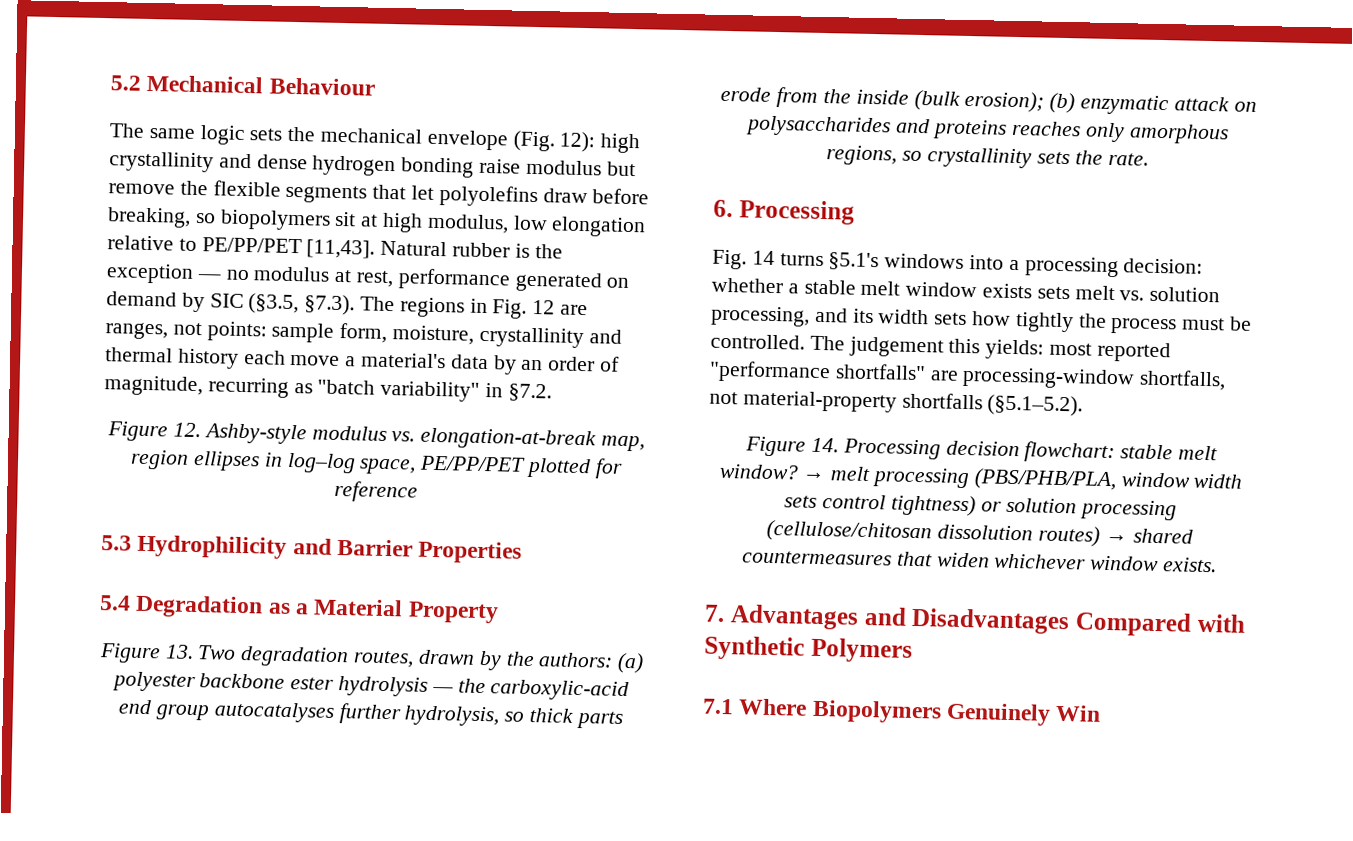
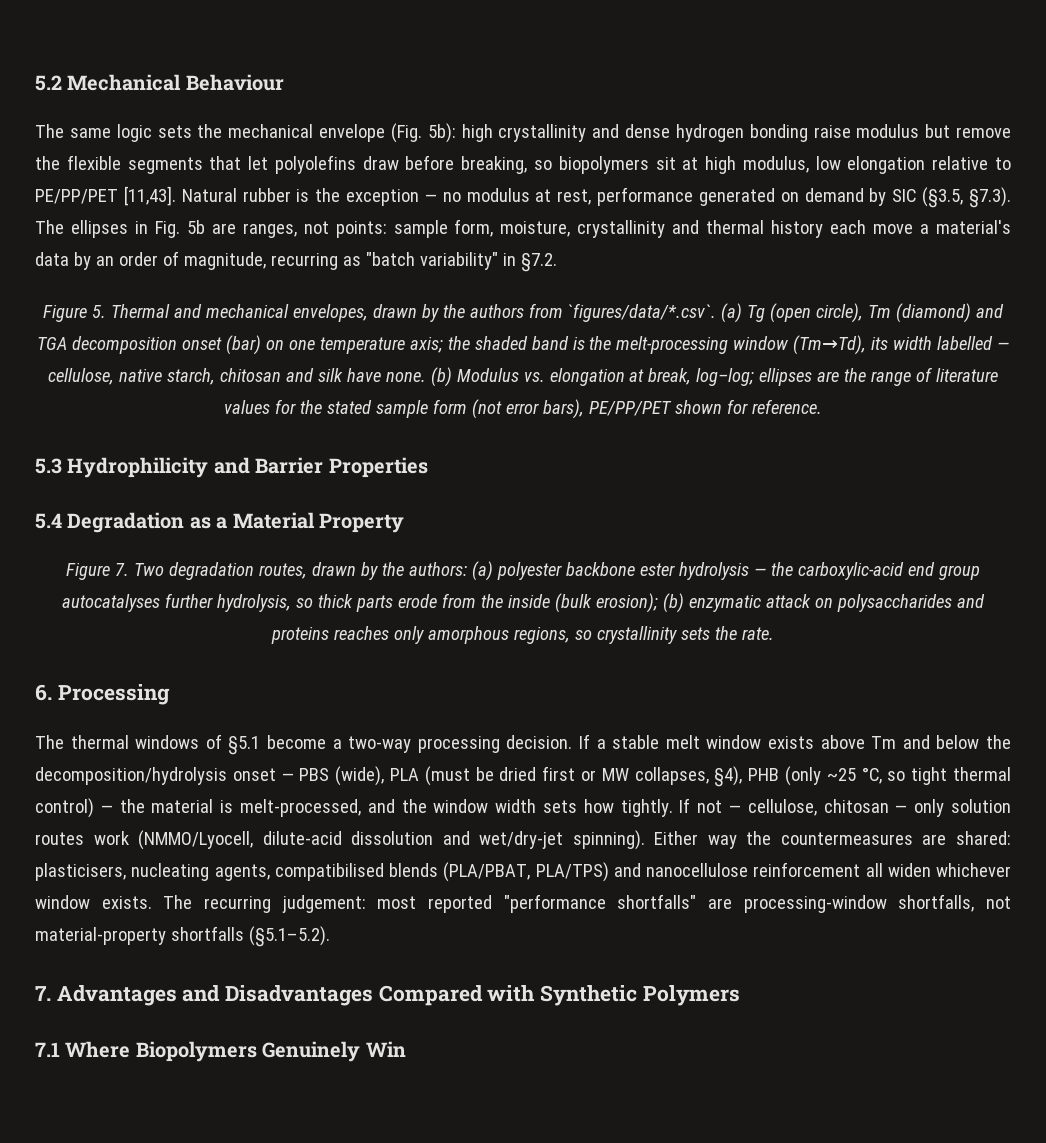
[559,131,596,153] 12): -> [427,123,456,143] 5b):
[399,297,465,318] regions -> [70,220,128,238] ellipses
[532,299,556,315] 12 -> [186,220,205,234] 5b
[172,422,645,452] [130,449,623,479] [333,480,418,503] 12. Ashby-style modulus vs. elongation-at-break map, region ellipses in log–log space, PE/PP/PET plotted for reference -> [91,303,1005,323] [36,335,1010,355] [47,367,999,387] [224,399,822,419] 5. Thermal and mechanical envelopes, drawn by the authors from `figures/data/*.csv`. (a) Tg (open circle), Tm (diamond) and TGA decomposition onset (bar) on one temperature axis; the shaded band is the melt-processing window (Tm→Td), its width labelled — cellulose, native starch, chitosan and silk have none. (b) Modulus vs. elongation at break, log–log; ellipses are the range of literature values for the stated sample form (not error bars), PE/PP/PET shown for reference.
[164,644,194,660] 13. -> [115,563,130,576] 7.
[712,249,1204,278] [711,277,783,294] Fig. 14 turns §5.1's windows into a processing decision: whether -> [35,734,591,755] The thermal windows of §5.1 become a two-way processing decision. If
[1036,285,1221,303] [710,305,1253,335] [710,333,1045,360] sets melt vs. solution processing, and its width sets how tightly the process must be controlled. The judgement this yields: -> [820,735,1012,749] [35,766,1011,787] [35,798,1011,818] [35,830,1012,850] [35,862,1011,882] [35,895,366,913] above Tm and below the decomposition/hydrolysis onset — PBS (wide), PLA (must be dried first or MW collapses, §4), PHB (only ~25 °C, so tight thermal control) — the material is melt-processed, and the window width sets how tightly. If not — cellulose, chitosan — only solution routes work (NMMO/Lyocell, dilute-acid dissolution and wet/dry-jet spinning). Either way the countermeasures are shared: plasticisers, nucleating agents, compatibilised blends (PLA/PBAT, PLA/TPS) and nanocellulose reinforcement all widen whichever window exists. The recurring judgement:
[745,436,1218,464] [718,463,1243,492] [784,494,1177,521] [766,519,1193,547] [741,550,1218,573] // Figure 14. Processing decision flowchart: stable melt window? → melt processing (PBS/PHB/PLA, window width sets control tightness) or solution processing (cellulose/chitosan dissolution routes) → shared countermeasures that widen whichever window exists. -> (330, 936) none

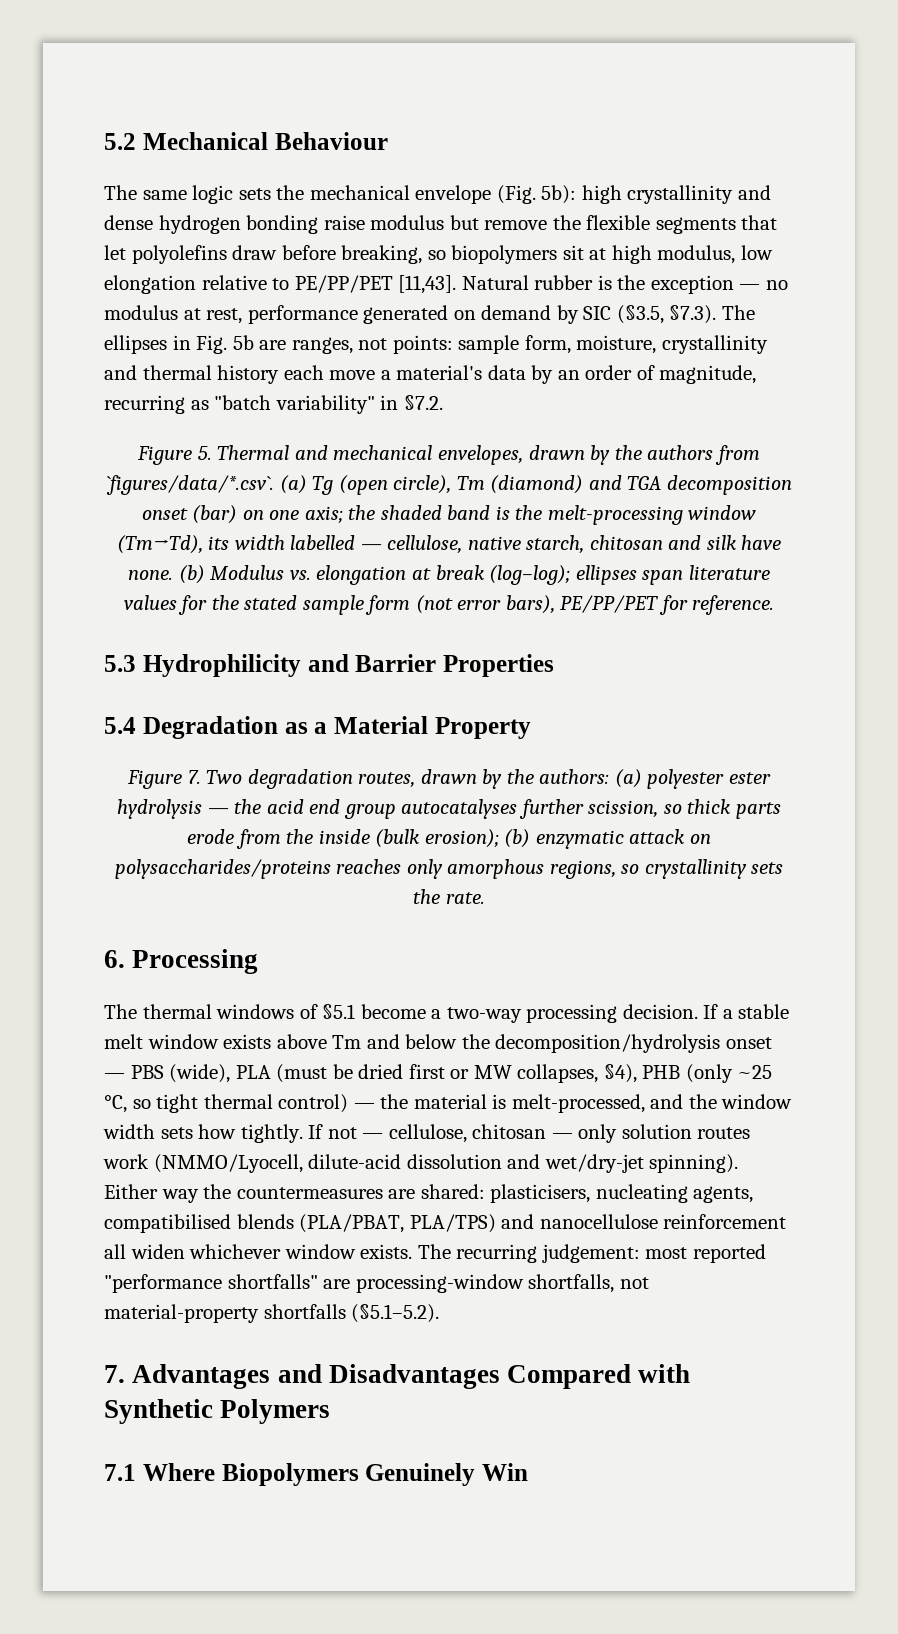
[319,337,405,354] temperature -> (300, 515) none
[648,367,933,386] break, log–log; ellipses are the range of -> [435,565,684,585] break (log–log); ellipses span
[674,400,722,414] shown -> (659, 604) none
[565,562,635,576] backbone -> (725, 779) none
[797,562,904,580] carboxylic-acid -> [266,799,304,814] acid
[217,594,292,612] hydrolysis, -> [588,800,659,818] scission,
[836,594,985,612] [271,627,330,644] polysaccharides and proteins -> [114,859,331,879] polysaccharides/proteins

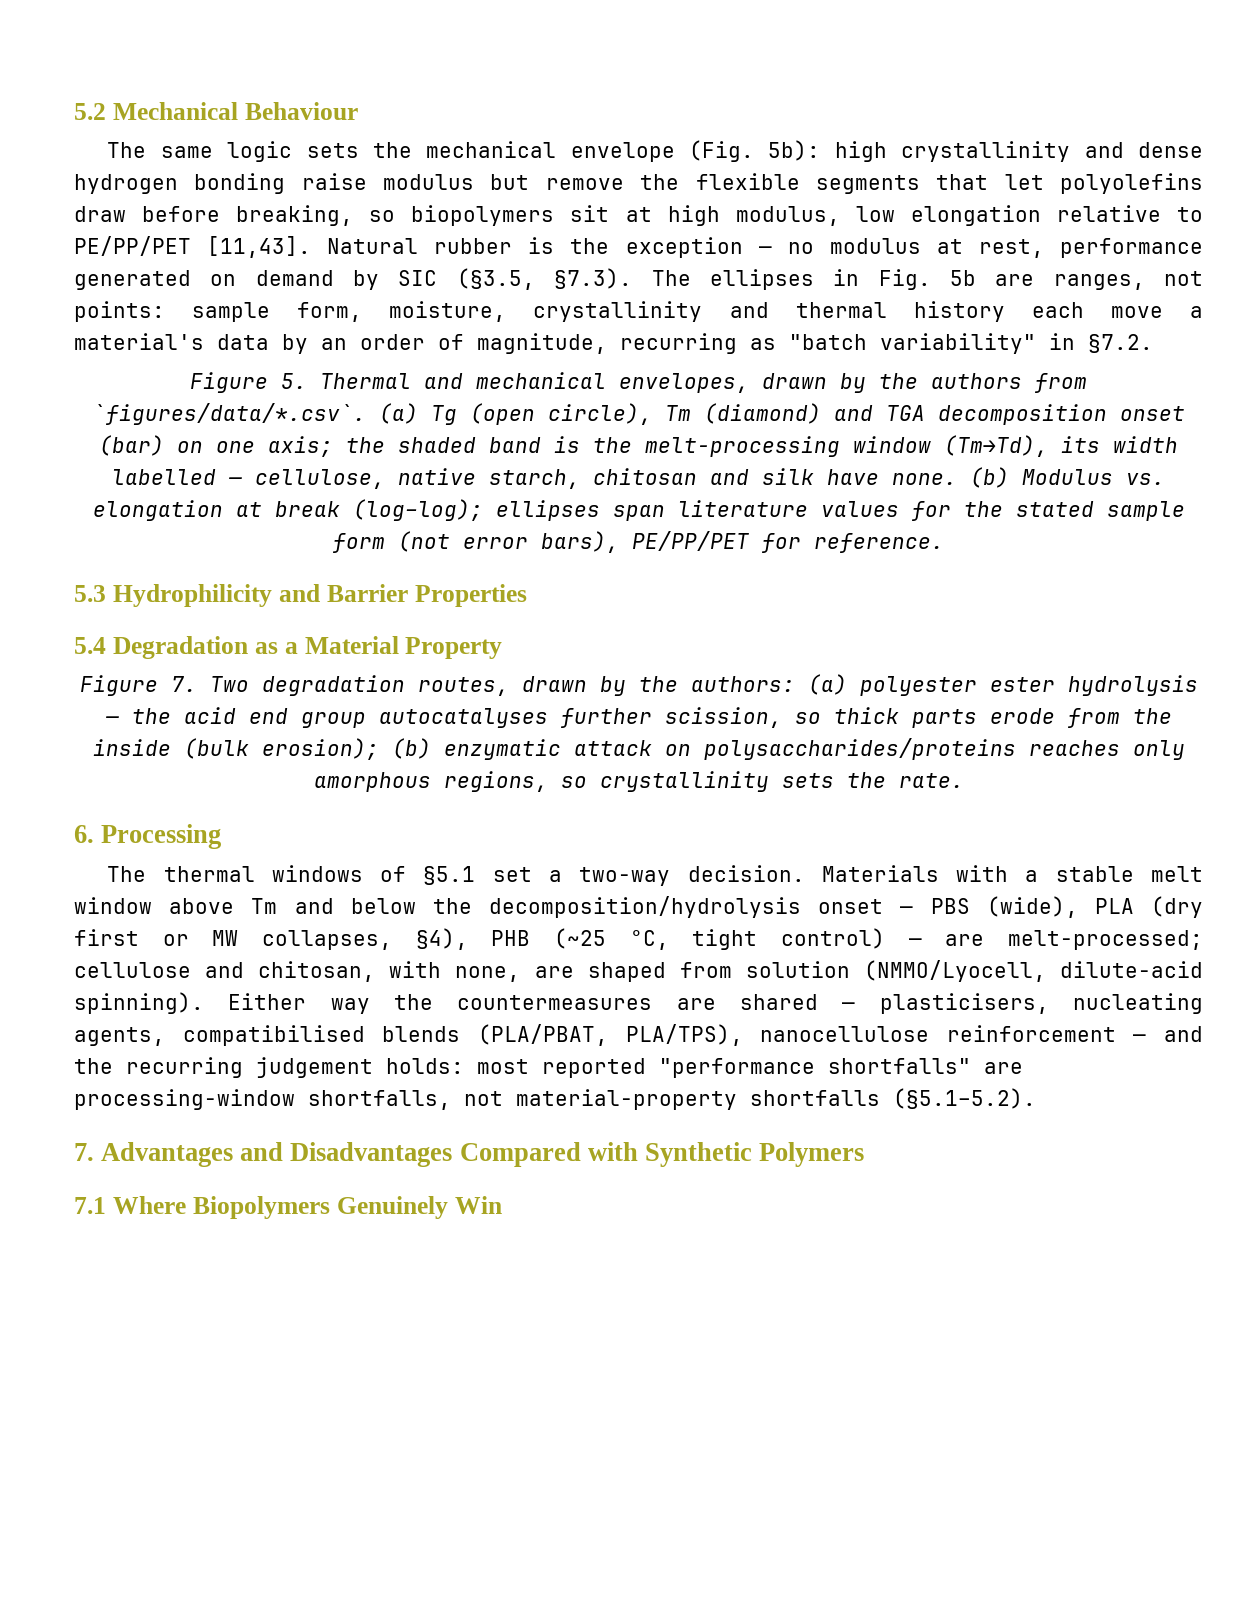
[360,1004,426,1019] become -> [492,867,532,882] set
[526,1004,719,1023] processing decision. If -> [687,865,1009,882] decision. Materials with
[223,1034,272,1049] exists -> (152, 905) none
[276,1064,404,1083] (must be dried -> [1150,896,1203,918] (dry
[685,1064,773,1083] [104,1094,793,1113] [103,1124,751,1143] [103,1154,644,1173] (only ~25 °C, so tight thermal control) — the material is melt-processed, and the window width sets how tightly. If not — cellulose, chitosan — only solution routes work (NMMO/Lyocell, dilute-acid dissolution and wet/dry-jet -> [554,928,1203,950] [74,960,1203,982] (~25 °C, tight control) — are melt-processed; cellulose and chitosan, with none, are shaped from solution (NMMO/Lyocell, dilute-acid
[420,1184,485,1199] shared: -> [740,994,856,1010] shared —
[409,1214,787,1233] [104,1244,640,1263] PLA/TPS) and nanocellulose reinforcement all widen whichever window exists. The recurring judgement: -> [625,1024,1203,1046] [74,1057,464,1078] PLA/TPS), nanocellulose reinforcement — and the recurring judgement holds:

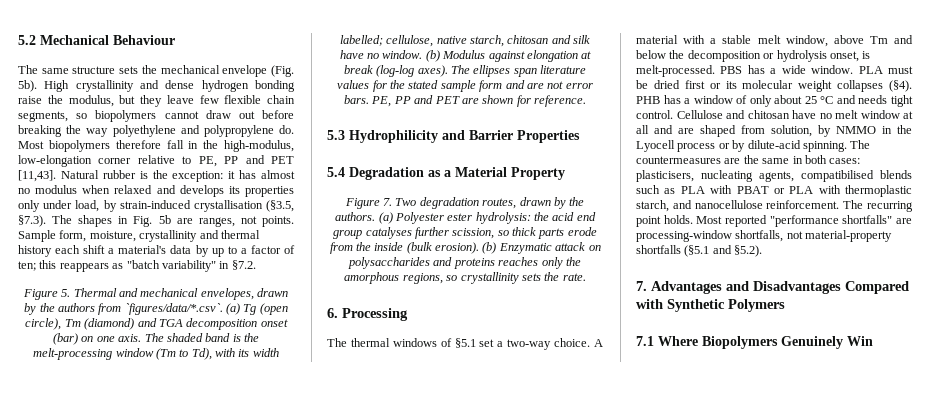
[227,141,293,162] logic -> [72,66,116,74] structure
[768,140,887,162] 5b): high -> [18,80,70,92] 5b). High
[383,173,1203,194] [74,205,1203,226] [74,236,191,256] modulus but remove the flexible segments that let polyolefins draw before breaking, so biopolymers sit at high modulus, low elongation relative to PE/PP/PET -> [47,95,295,107] [18,110,294,122] [18,125,294,137] [18,140,295,152] [18,155,294,167] the modulus, but they leave few flexible chain segments, so biopolymers cannot draw out before breaking the way polyethylene and polypropylene do. Most biopolymers therefore fall in the high-modulus, low-elongation corner relative to PE, PP and PET
[625,237,1204,258] [74,270,438,290] exception — no modulus at rest, performance generated on demand by SIC -> [172,170,295,182] [18,185,294,197] [18,200,263,212] exception: it has almost no modulus when relaxed and develops its properties only under load, by strain-induced crystallisation
[709,269,814,290] ellipses -> [78,215,113,227] shapes
[74,301,271,322] points: sample -> [262,216,294,227] [18,230,56,242] points. Sample
[1110,306,1163,318] move -> [83,245,106,254] shift
[321,333,737,354] an order of magnitude, recurring -> [211,245,295,257] [18,260,109,272] up to a factor of ten; this reappears
[268,436,385,457] axis; the -> [118,333,164,342] axis. The
[944,435,1178,457] [112,469,242,485] (Tm→Td), its width labelled — -> [155,348,279,360] [339,35,383,46] (Tm to Td), with its width labelled;
[892,473,957,485] none. -> [367,50,423,59] no window.
[1126,473,1165,485] vs. -> [488,51,525,62] against
[352,499,483,521] (log–log); -> [376,65,470,77] (log-log axes). The
[398,531,749,553] (not error bars), PE/PP/PET -> [505,80,593,89] [344,95,514,107] and are not error bars. PE, PP and PET are shown
[690,674,1198,696] [105,716,119,724] authors: (a) polyester ester hydrolysis — -> [335,212,531,224] authors. (a) Polyester ester hydrolysis:
[378,708,548,728] autocatalyses -> [365,227,412,239] catalyses
[261,738,1016,760] erosion); (b) enzymatic attack on polysaccharides/proteins -> [435,242,601,254] [348,257,495,269] erosion). (b) Enzymatic attack on polysaccharides and proteins
(1185, 750) none -> [565,257,581,266] the
[687,865,939,882] decision. Materials -> [554,338,603,347] [636,35,678,44] choice. A material
[74,897,152,914] window -> [785,35,828,47] window,
[489,896,1203,918] [74,928,1203,950] [74,960,1203,982] [74,992,856,1014] decomposition/hydrolysis onset — PBS (wide), PLA (dry first or MW collapses, §4), PHB (~25 °C, tight control) — are melt-processed; cellulose and chitosan, with none, are shaped from solution (NMMO/Lyocell, dilute-acid spinning). Either way the countermeasures are shared — -> [687,50,871,62] [636,65,913,77] [636,80,912,92] [636,95,913,107] [636,110,913,119] [636,125,912,137] [636,140,871,152] [636,155,861,164] decomposition or hydrolysis onset, is melt-processed. PBS has a wide window. PLA must be dried first or its molecular weight collapses (§4). PHB has a window of only about 25 °C and needs tight control. Cellulose and chitosan have no melt window at all and are shaped from solution, by NMMO in the Lyocell process or by dilute-acid spinning. The countermeasures are the same in both cases:
[477,1024,1203,1046] [74,1057,529,1078] (PLA/PBAT, PLA/TPS), nanocellulose reinforcement — and the recurring judgement holds: most -> [636,185,912,197] [636,200,913,212] [636,215,723,227] such as PLA with PBAT or PLA with thermoplastic starch, and nanocellulose reinforcement. The recurring point holds. Most
[893,1088,1036,1109] (§5.1–5.2). -> [684,245,763,257] (§5.1 and §5.2).

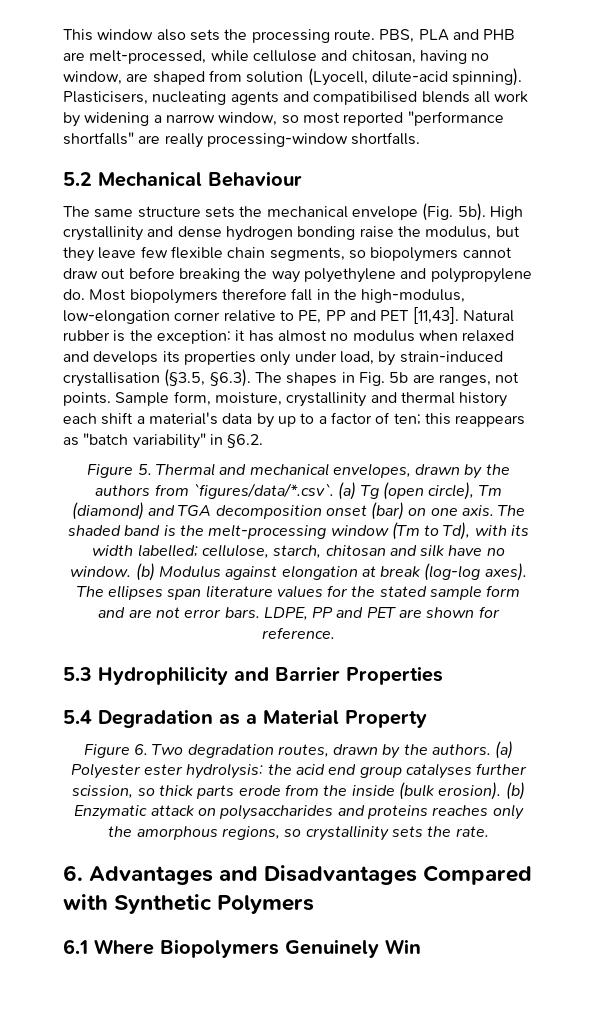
(18, 40) none -> [63,29,516,43] [63,50,490,64] [63,68,523,86] [63,91,529,105] [63,111,504,127] [63,132,421,148] This window also sets the processing route. PBS, PLA and PHB are melt-processed, while cellulose and chitosan, having no window, are shaped from solution (Lyocell, dilute-acid spinning). Plasticisers, nucleating agents and compatibilised blends all work by widening a narrow window, so most reported "performance shortfalls" are really processing-window shortfalls. //
[18,215,46,227] §7.3). -> [209,369,251,387] §6.3).
[231,260,256,270] §7.2. -> [227,434,264,448] §6.2.
[436,36,467,44] native -> (269, 551) none
[371,96,392,107] PE, -> [263,607,308,620] LDPE,
[383,198,393,206] 7. -> [133,744,148,755] 6.
[342,308,408,321] [327,338,603,350] [636,35,913,47] [636,50,871,62] [636,65,913,77] [636,80,912,92] [636,95,913,107] [636,110,913,119] [636,125,912,137] [636,140,871,152] [636,155,861,164] [636,170,912,182] [636,185,912,197] [636,200,913,212] [636,215,912,227] [636,230,893,242] [636,245,763,257] [636,281,647,291] Processing // The thermal windows of §5.1 set a two-way choice. A material with a stable melt window, above Tm and below the decomposition or hydrolysis onset, is melt-processed. PBS has a wide window. PLA must be dried first or its molecular weight collapses (§4). PHB has a window of only about 25 °C and needs tight control. Cellulose and chitosan have no melt window at all and are shaped from solution, by NMMO in the Lyocell process or by dilute-acid spinning. The countermeasures are the same in both cases: plasticisers, nucleating agents, compatibilised blends such as PLA with PBAT or PLA with thermoplastic starch, and nanocellulose reinforcement. The recurring point holds. Most reported "performance shortfalls" are processing-window shortfalls, not material-property shortfalls (§5.1 and §5.2). // 7. -> (83, 873) none
[636,336,654,346] 7.1 -> [63,939,88,954] 6.1

